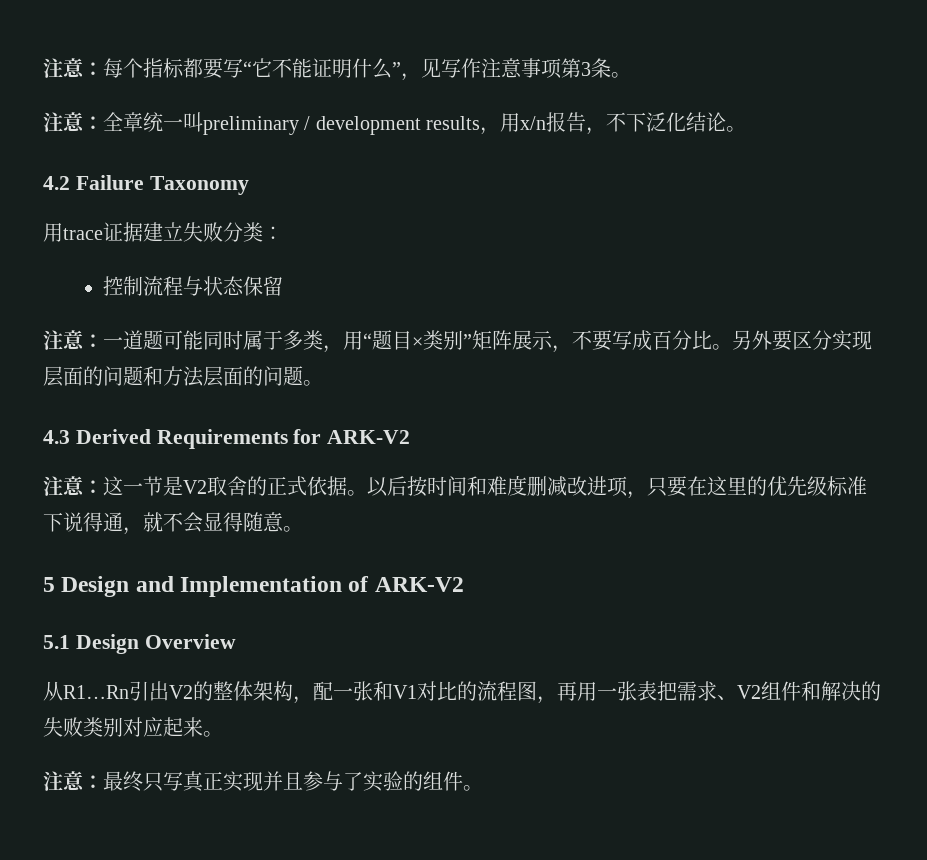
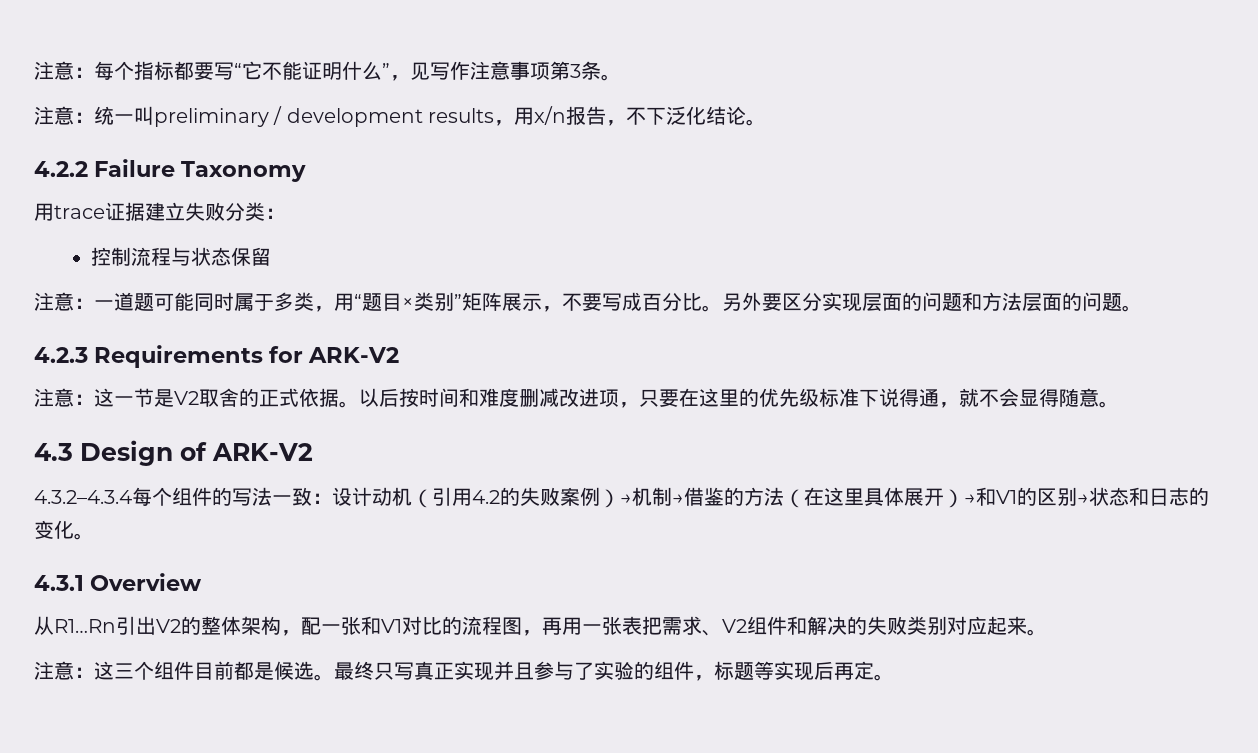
[103,112,143,132] 全章 -> (94, 117) none
[43,176,70,190] 4.2 -> [34,161,88,177] 4.2.2
[43,429,151,444] 4.3 Derived -> [34,347,88,363] 4.2.3
[43,576,464,597] [43,634,139,654] 5 Design and Implementation of ARK-V2 // 5.1 Design -> [34,440,313,466] [34,487,1209,508] [34,520,94,540] [34,575,84,591] 4.3 Design of ARK-V2 // 4.3.2–4.3.4每个组件的写法一致：设计动机（引用4.2的失败案例）→机制→借鉴的方法（在这里具体展开）→和V1的区别→状态和日志的变化。 // 4.3.1
(103, 782) none -> [94,661,334,681] 这三个组件目前都是候选。
(463, 781) none -> [694,661,874,681] ，标题等实现后再定

